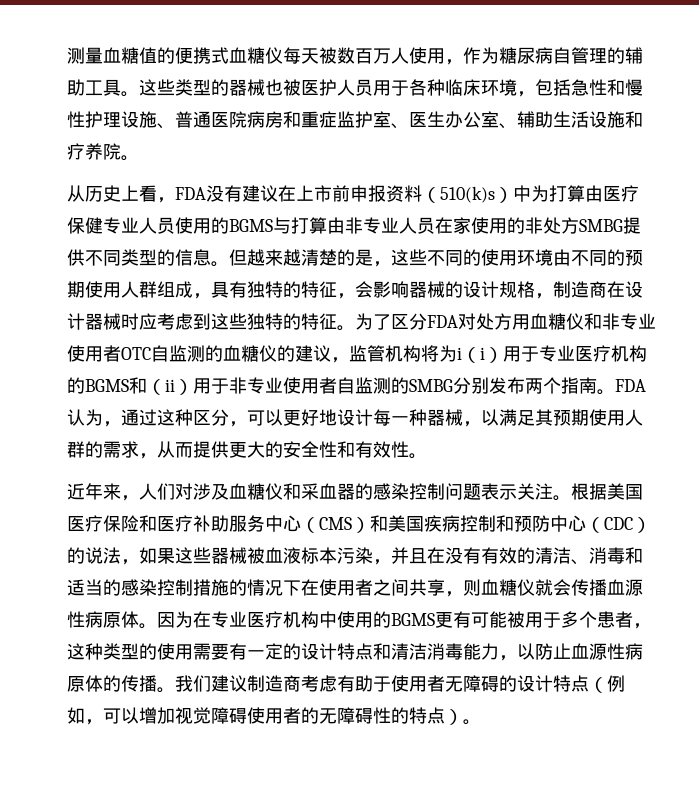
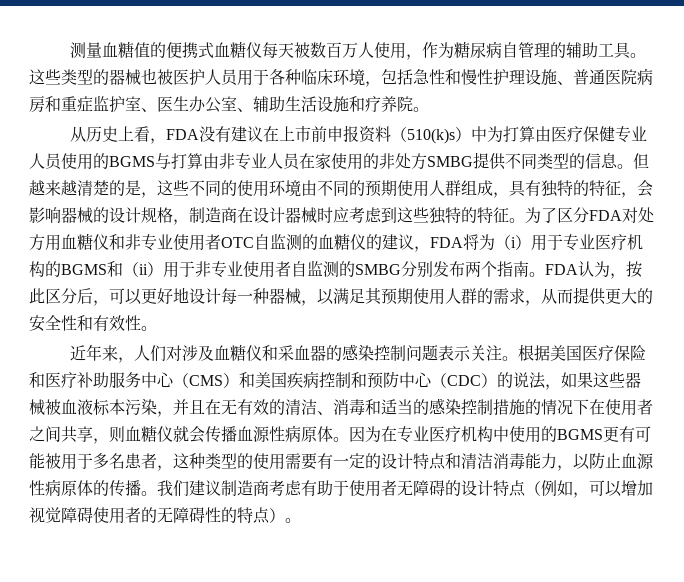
[349,345,462,362] 监管机构将为i -> [430,234,495,250] FDA将为
[121,409,229,426] 通过这种区分 -> [626,261,642,278] [29,288,93,304] 按此区分后
[445,547,481,564] 没有 -> [221,399,237,415] 无
[579,611,597,628] 个 -> [109,453,125,469] 名

